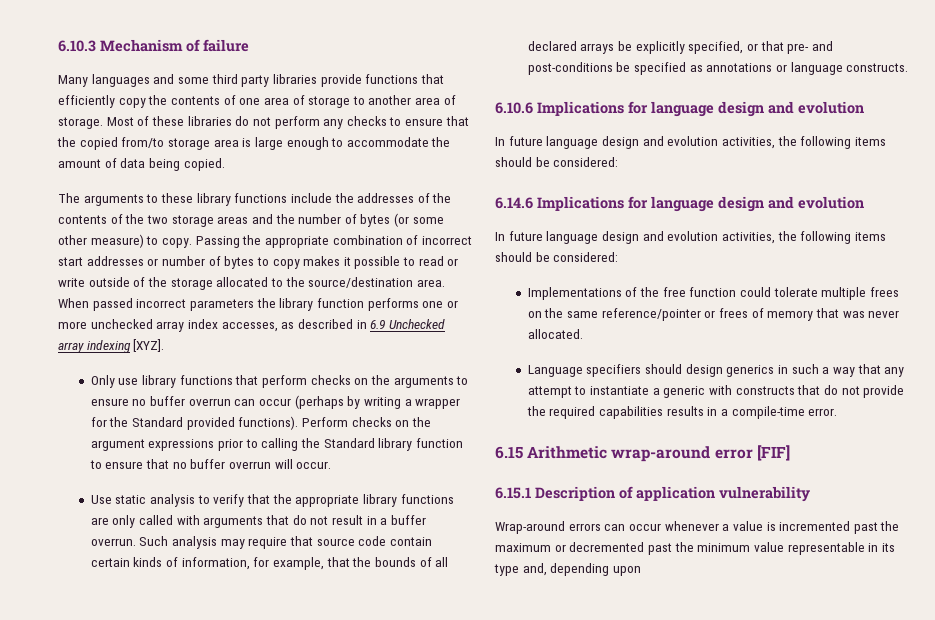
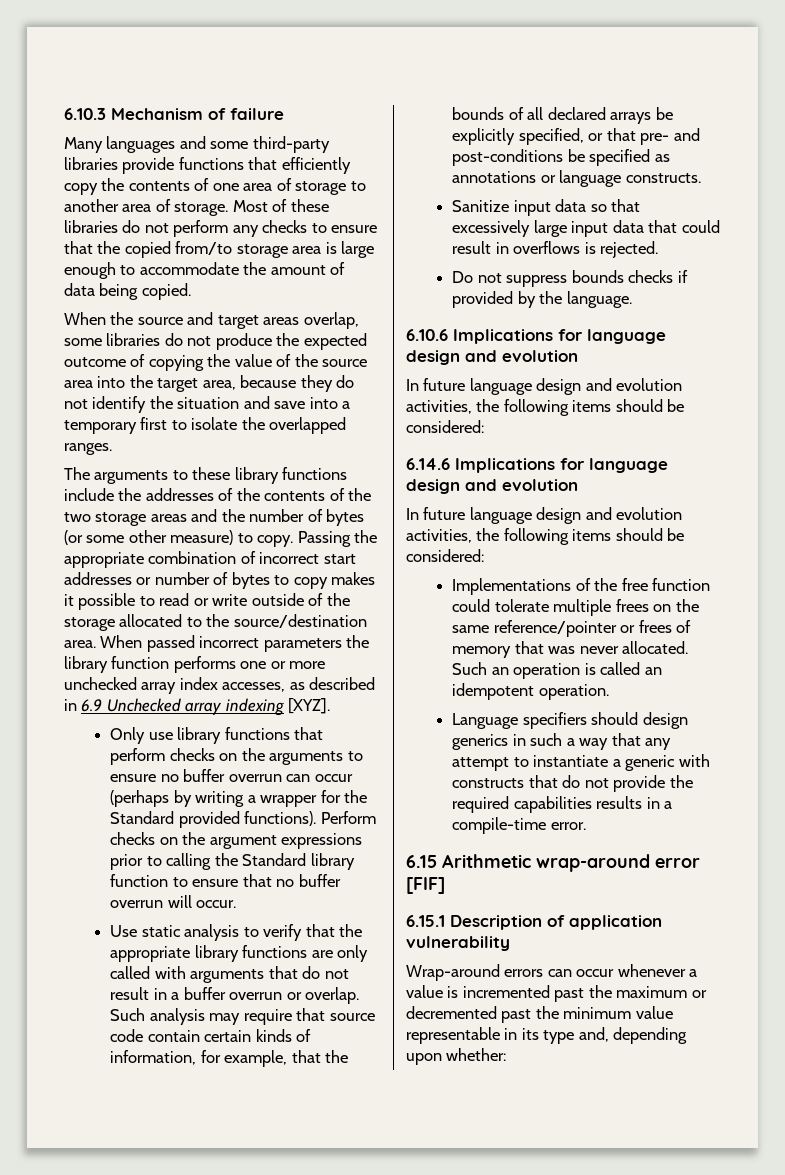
[211,74,270,87] third party -> [252,136,330,153] third-party
(225, 164) none -> [64,312,359,329] [64,333,367,350] [64,354,368,371] [64,375,355,392] [64,396,351,413] [64,417,347,434] [64,443,112,455] // When the source and target areas overlap, some libraries do not produce the expected outcome of copying the value of the source area into the target area, because they do not identify the situation and save into a temporary first to isolate the overlapped ranges.
[90,538,136,546] overrun. -> [229,987,360,1004] overrun or overlap.
(909, 67) none -> [452,199,641,216] [452,220,720,237] [452,241,659,258] [452,270,688,287] [452,291,632,308] // Sanitize input data so that excessively large input data that could result in overflows is rejected. // Do not suppress bounds checks if provided by the language.
(583, 334) none -> [452,662,662,679] [452,683,609,700] Such an operation is called an idempotent operation.
(641, 571) none -> [446,1048,507,1061] whether:

